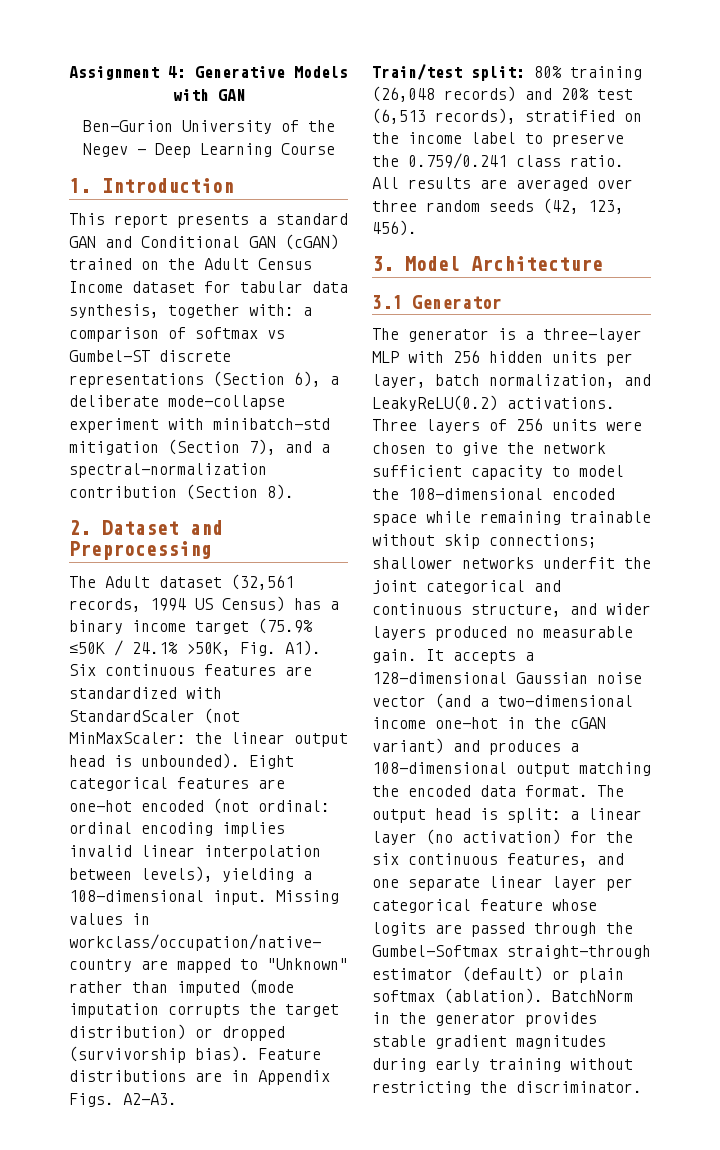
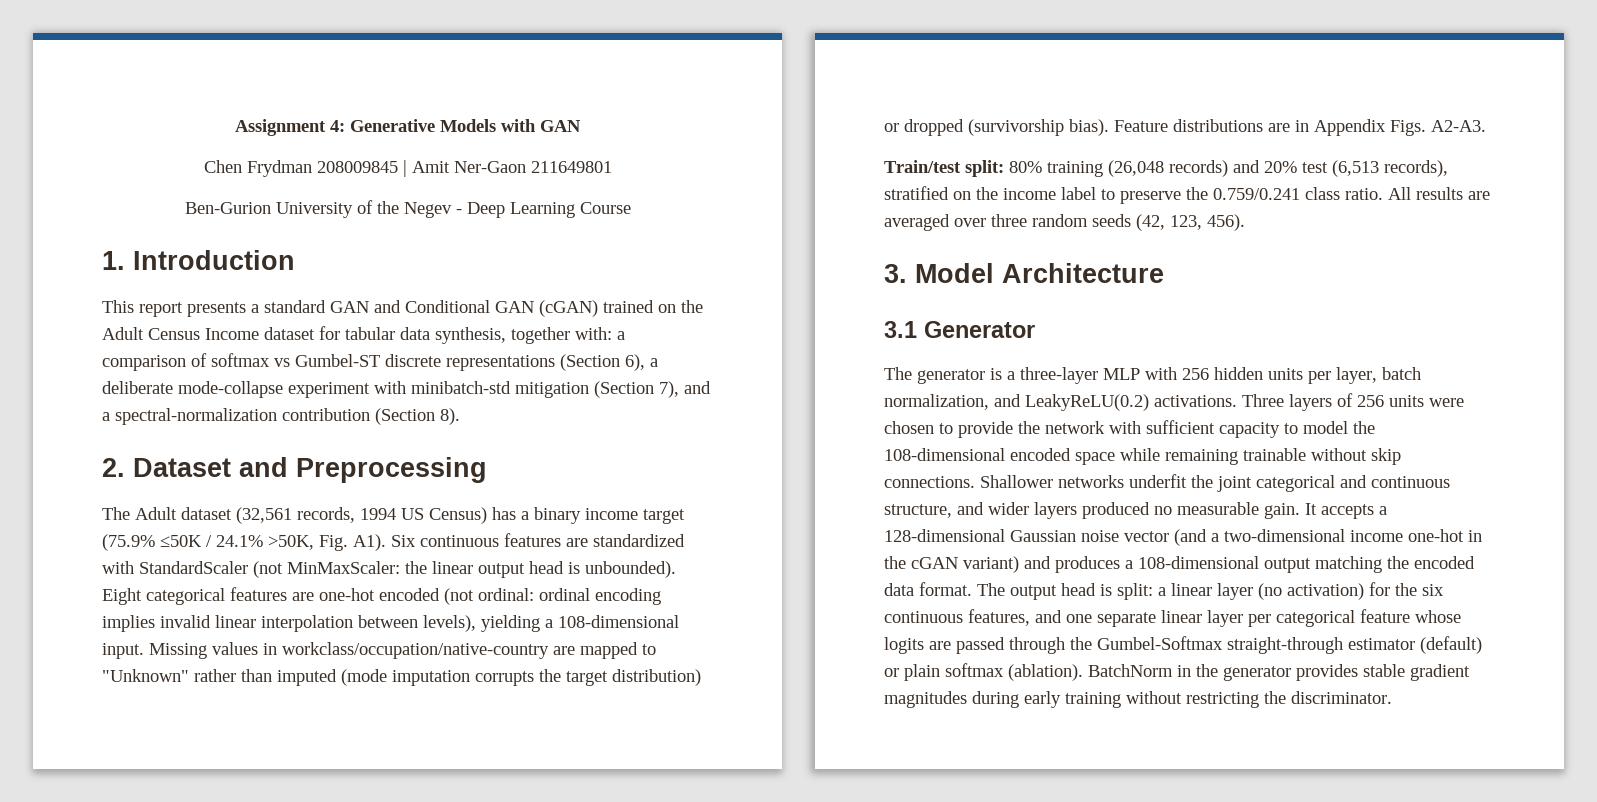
(245, 95) none -> [203,160,612,177] // Chen Frydman 208009845 | Amit Ner-Gaon 211649801
[462,442,498,456] give -> [958,421,1013,438] provide
(606, 448) none -> [1109,421,1141,434] with
[489,534,597,548] [372,557,453,569] connections; shallower -> [884,475,1053,488] connections. Shallower

